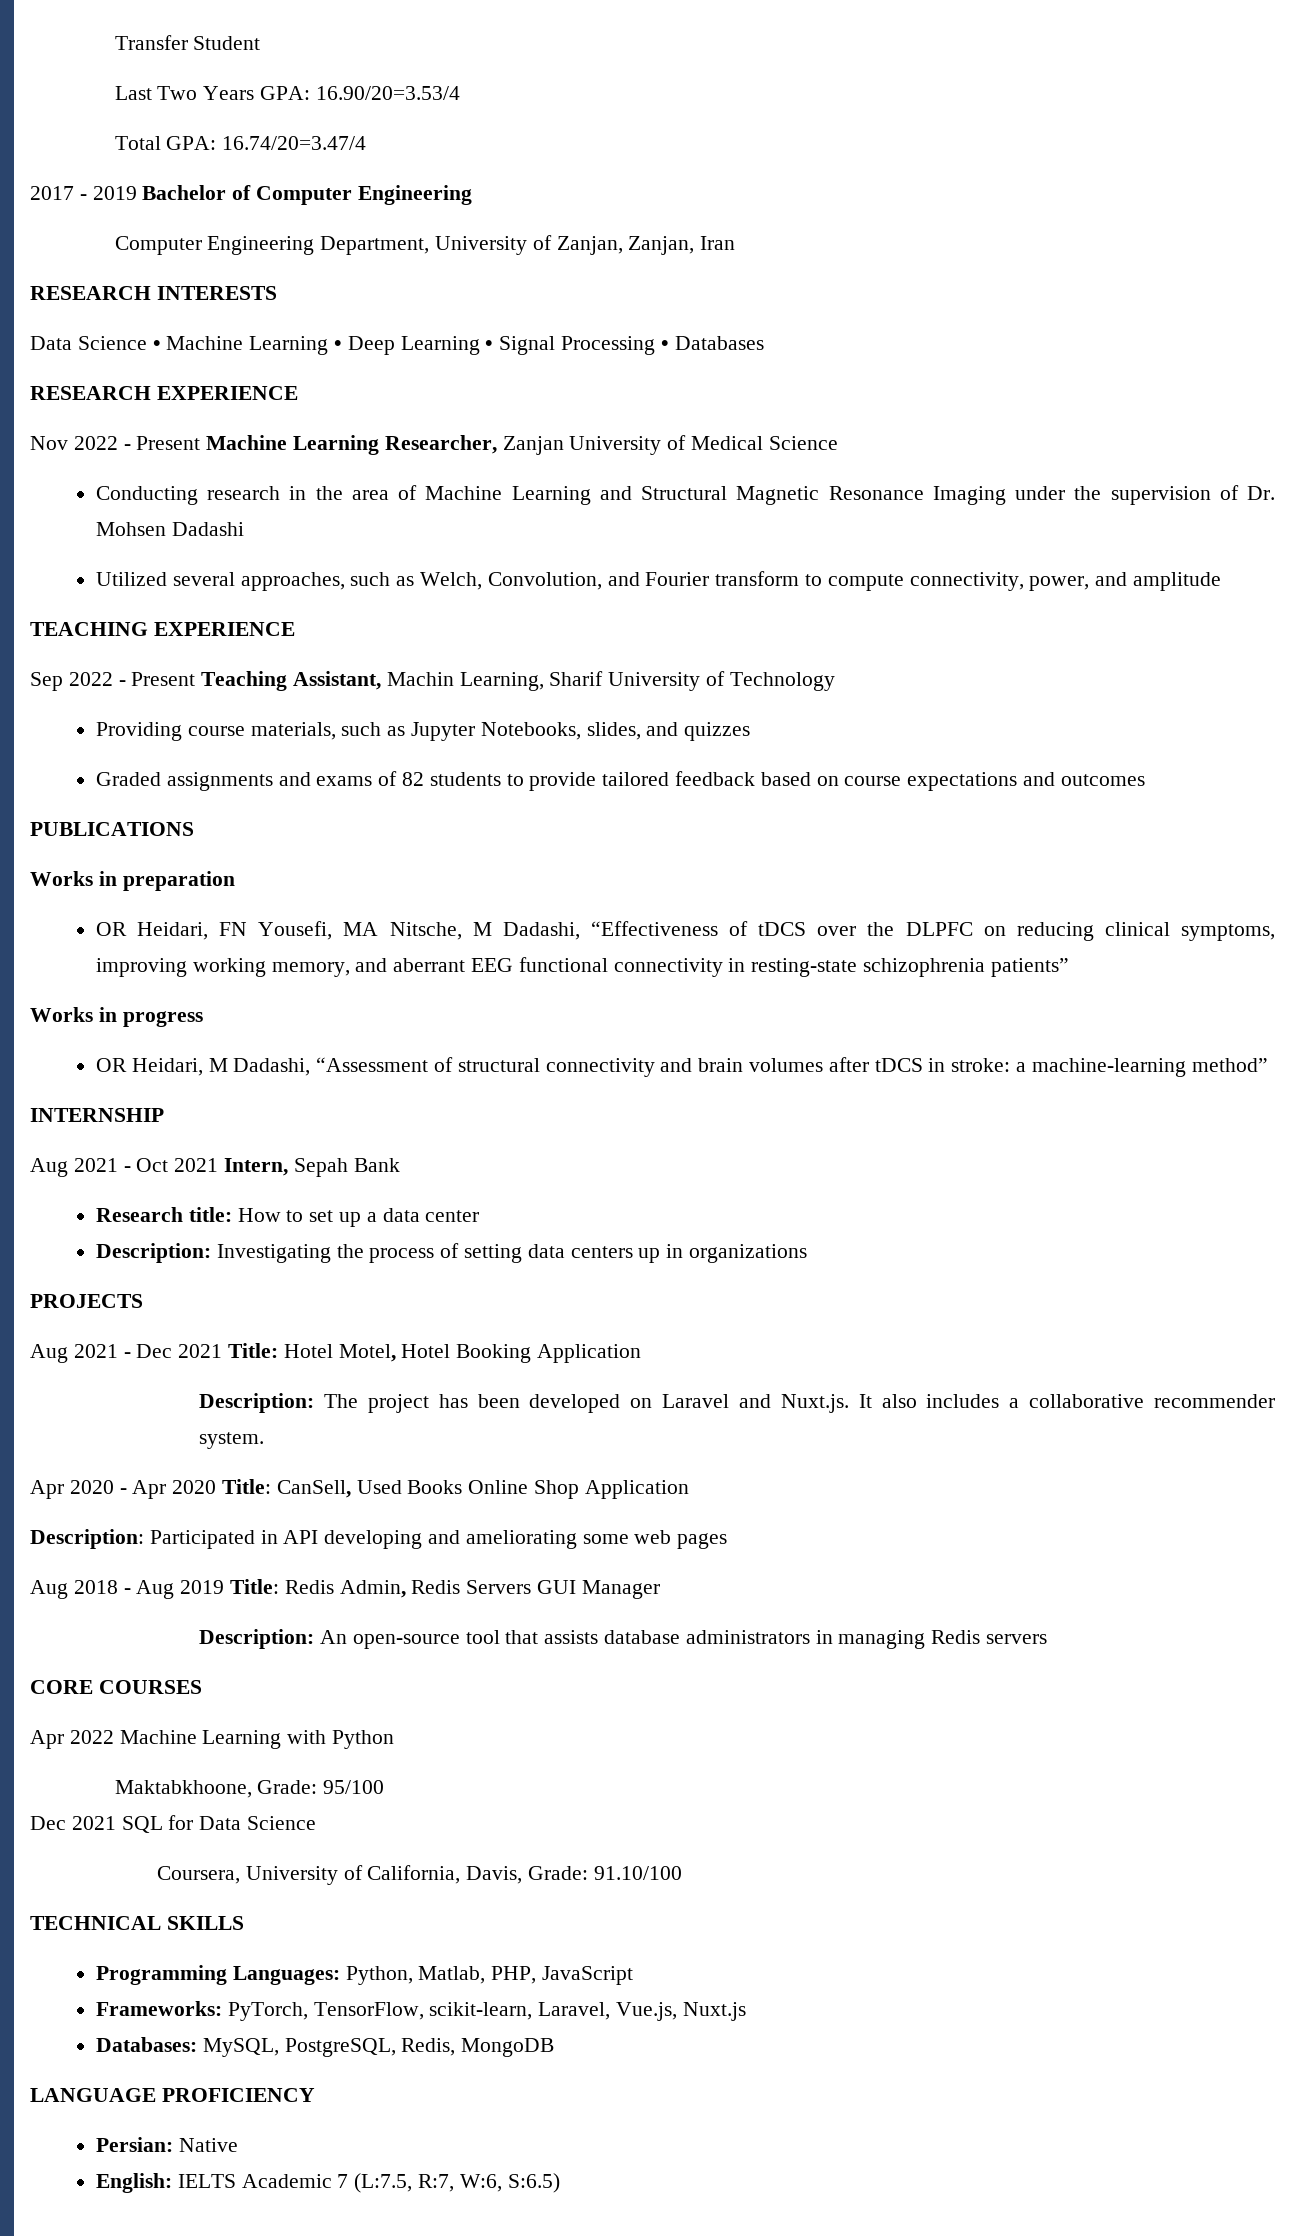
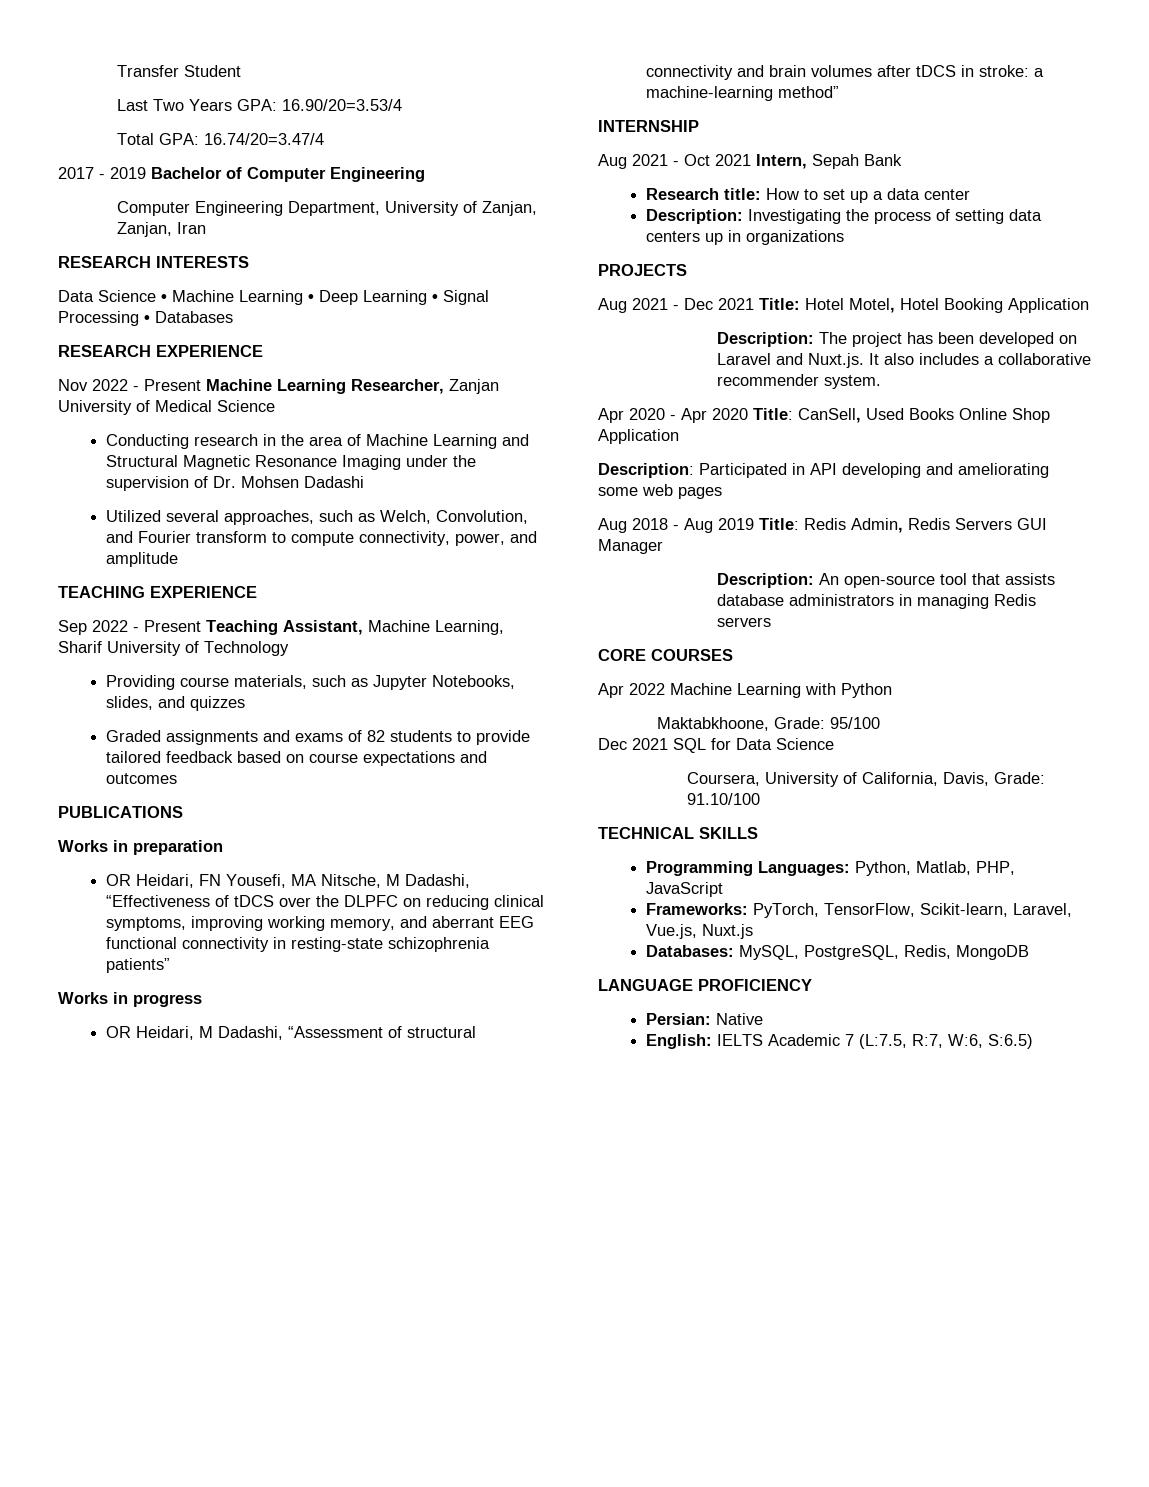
[386,672,454,686] Machin -> [368,620,430,632] Machine
[429,2002,533,2020] scikit-learn, -> [919,903,1008,917] Scikit-learn,

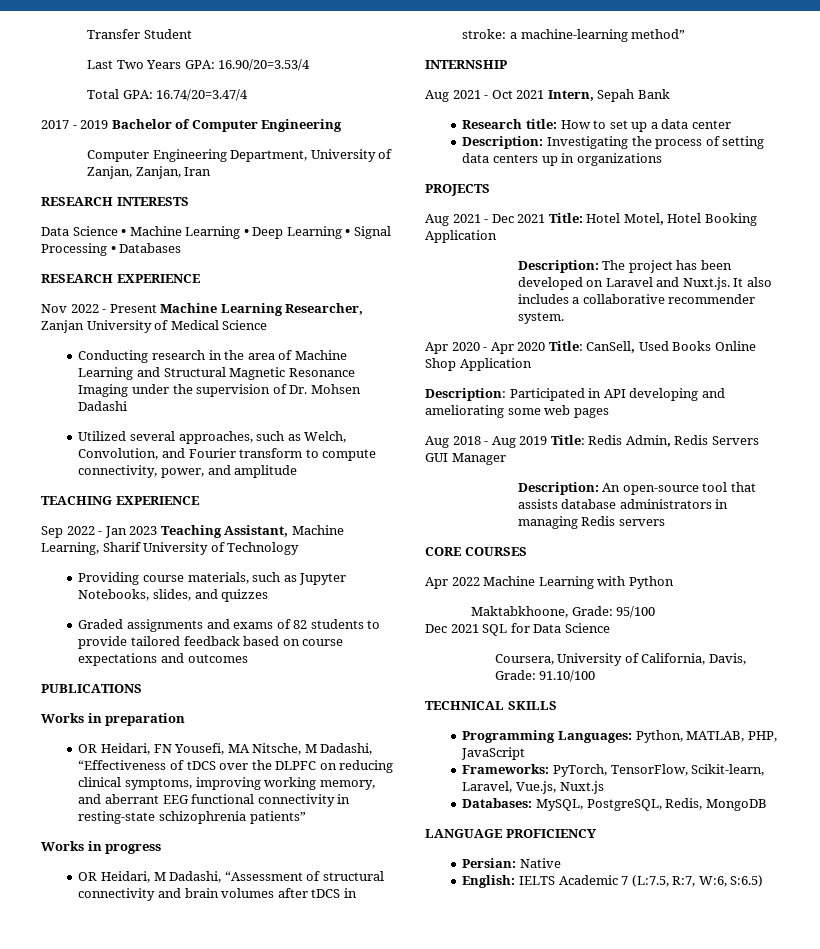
[144,620,201,632] Present -> [104,526,158,538] Jan 2023
[915,861,971,875] Matlab, -> [686,731,745,742] MATLAB,

